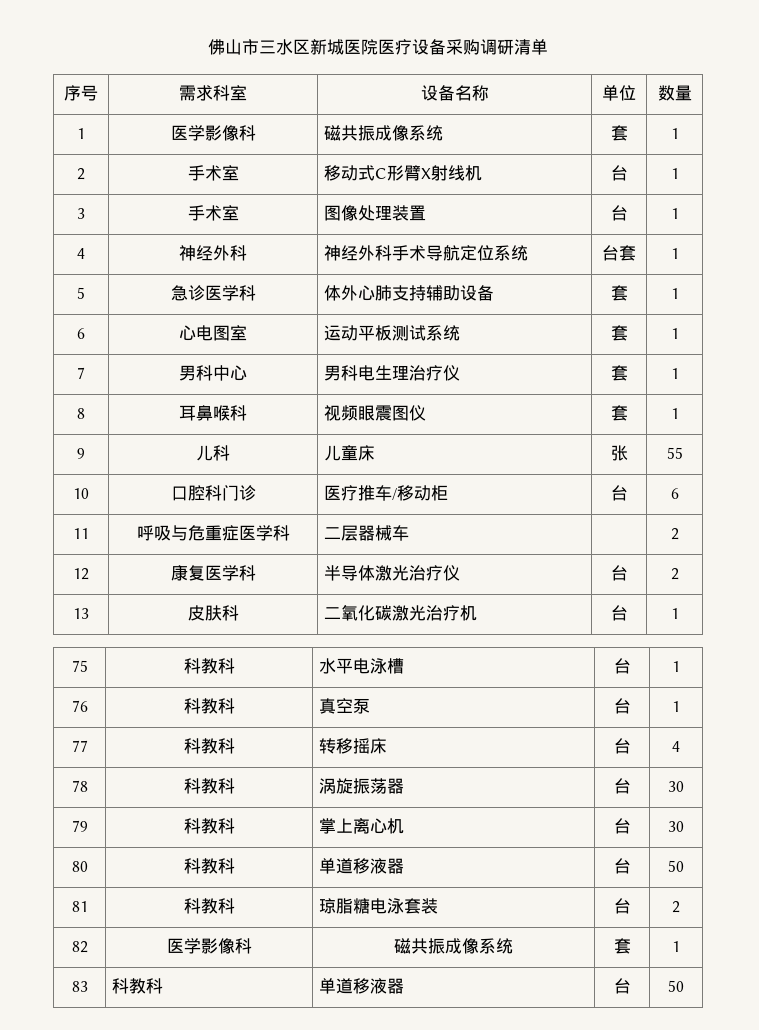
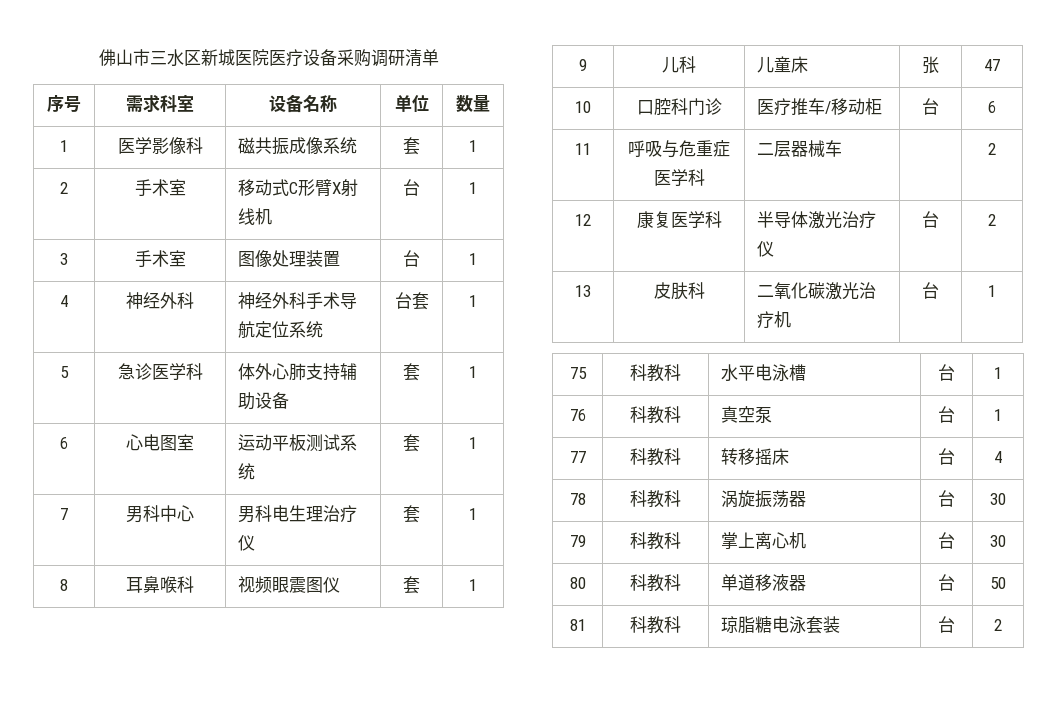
[666,447,683,459] 55 -> [984,59,1000,71] 47
[71,941,88,953] [166,938,252,954] [394,938,513,954] [613,938,631,954] [672,941,680,952] [71,981,88,992] [112,978,164,994] [319,978,405,994] [613,978,631,994] [668,980,684,992] // 82 | 医学影像科 | 磁共振成像系统 | 套 | 1 // 83 | 科教科 | 单道移液器 | 台 | 50 -> (1002, 625) none

